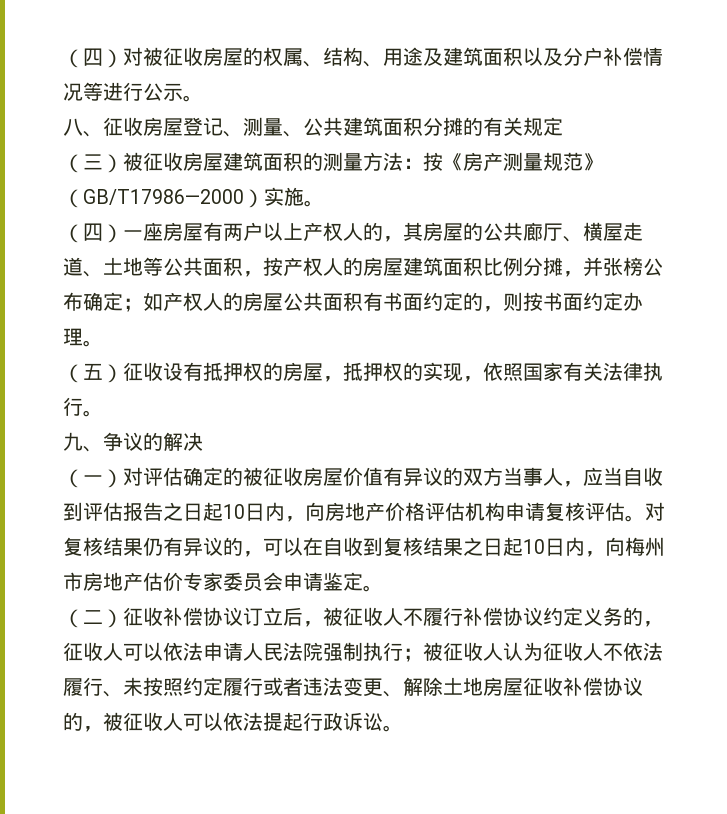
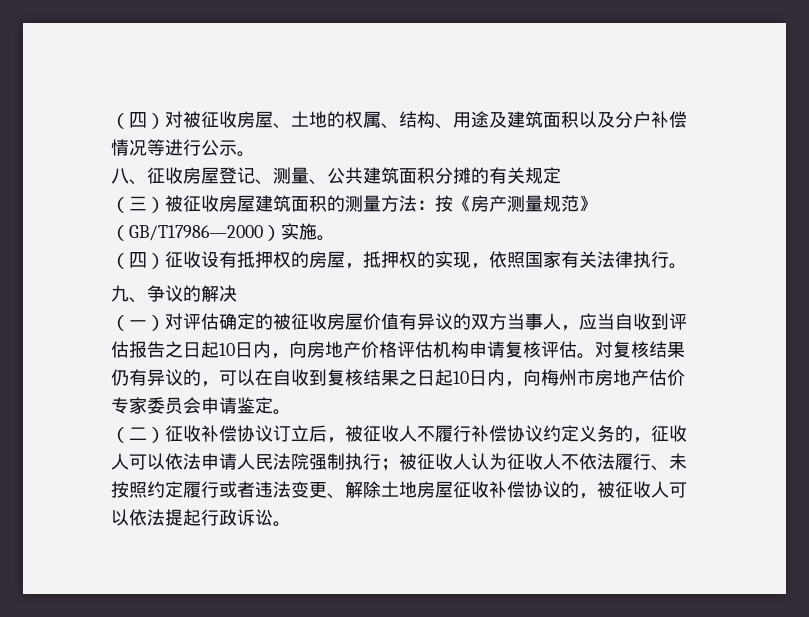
(243, 57) none -> [273,111,327,129] 、土地
[123,222,643,242] [63,257,663,277] [63,292,643,312] [63,328,103,347] [63,363,123,383] 一座房屋有两户以上产权人的，其房屋的公共廊厅、横屋走道、土地等公共面积，按产权人的房屋建筑面积比例分摊，并张榜公布确定；如产权人的房屋公共面积有书面约定的，则按书面约定办理。 // （五） -> (165, 261) none

